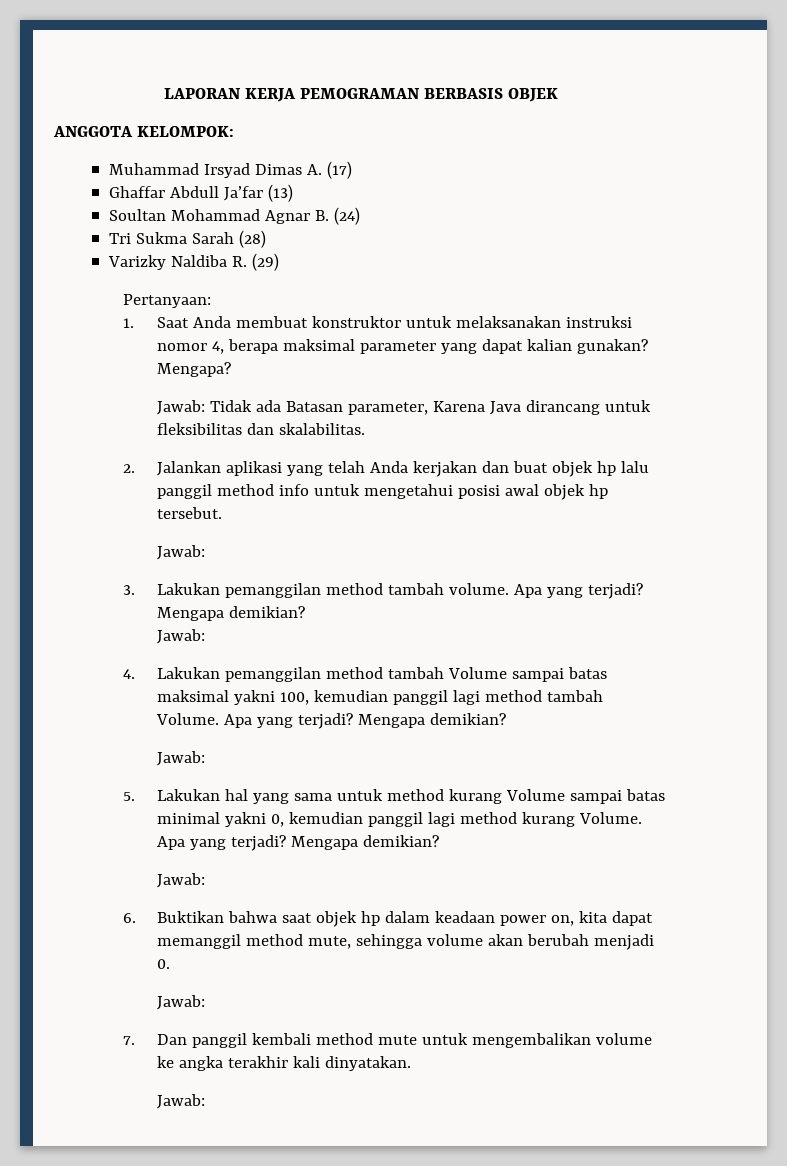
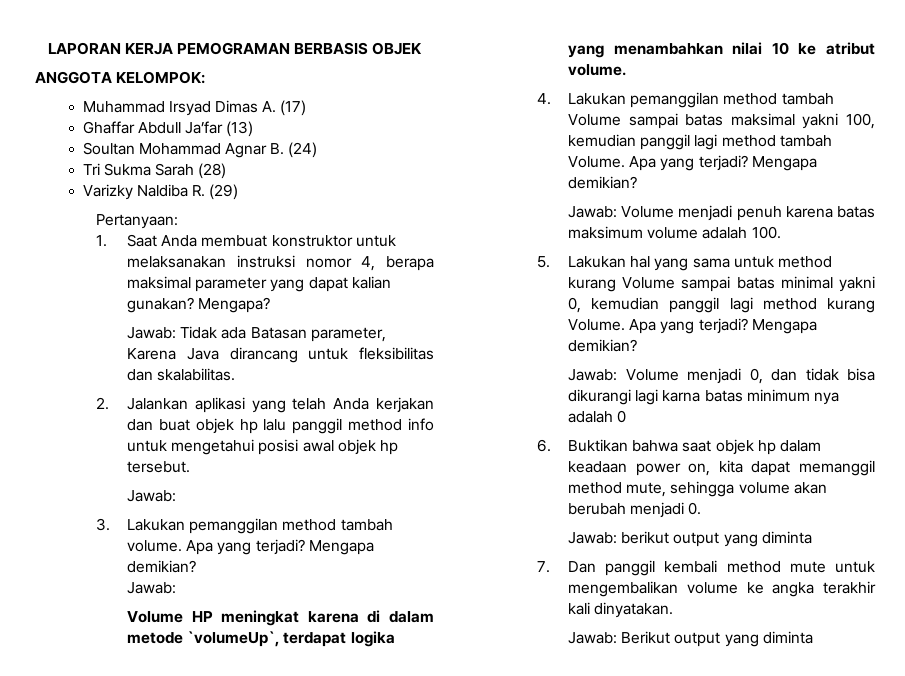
(206, 636) none -> [127,610,434,626] [127,631,395,647] [568,42,875,58] [568,64,627,76] // Volume HP meningkat karena di dalam metode `volumeUp`, terdapat logika yang menambahkan nilai 10 ke atribut volume.
(206, 758) none -> [621,205,875,221] [568,226,781,239] Volume menjadi penuh karena batas maksimum volume adalah 100.
(206, 880) none -> [625,368,875,384] [568,389,839,405] [568,410,627,423] Volume menjadi 0, dan tidak bisa dikurangi lagi karna batas minimum nya adalah 0
(206, 1002) none -> [621,531,812,547] berikut output yang diminta
(206, 1101) none -> [621,631,813,647] Berikut output yang diminta

